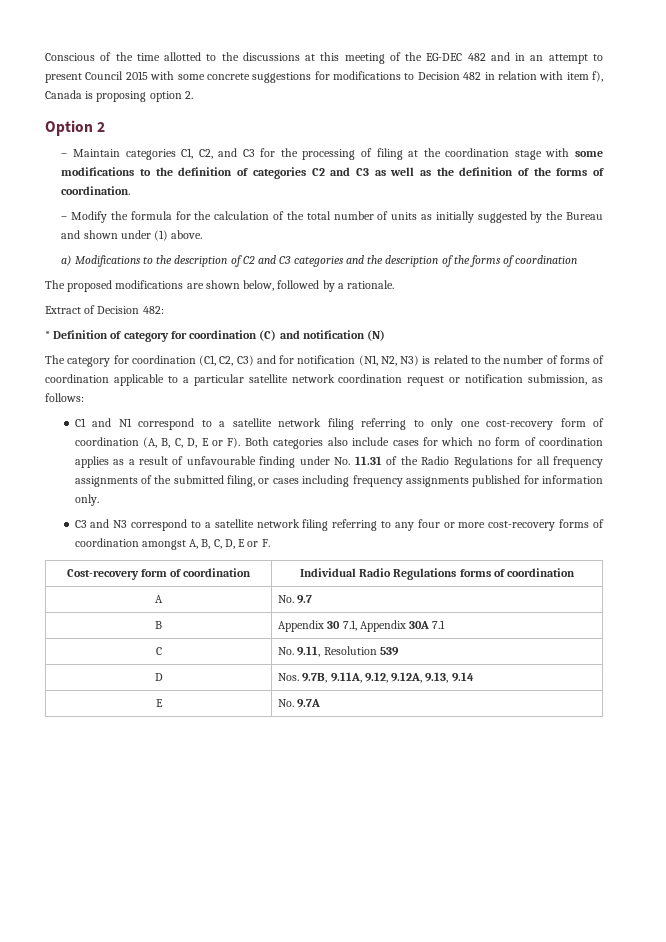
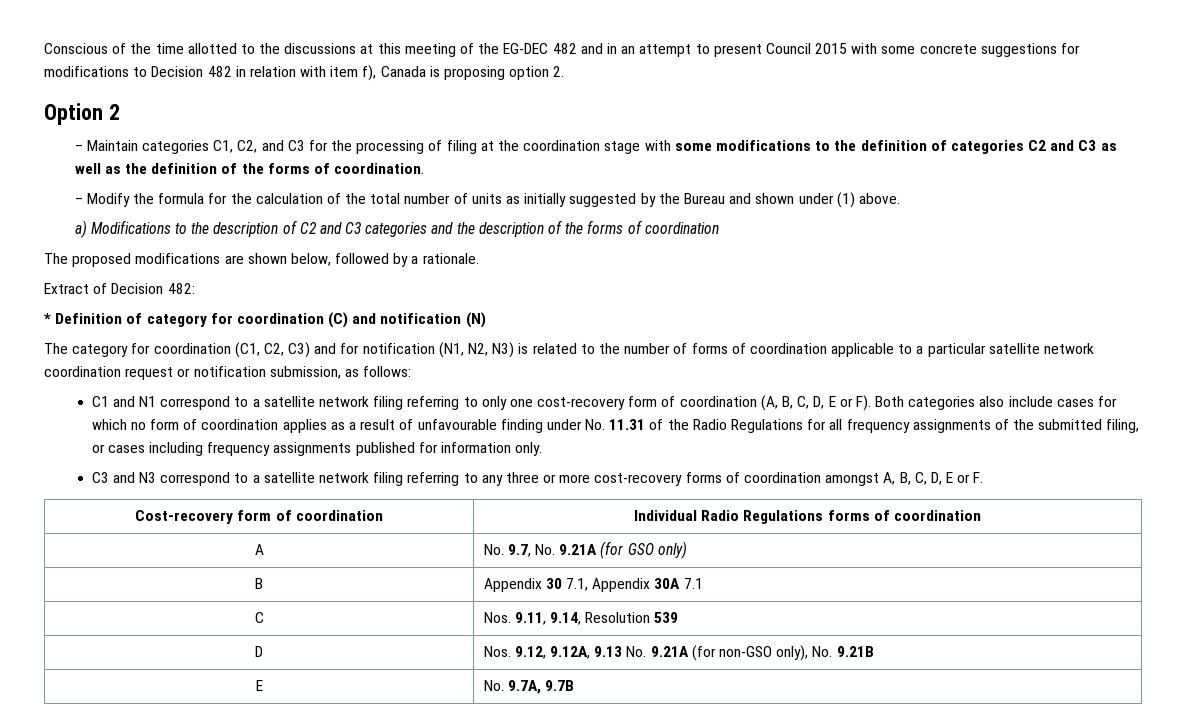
[417,519,440,528] four -> [505,472,539,483] three
[297,595,313,604] 9.7 -> [507,541,687,559] 9.7, No. 9.21A (for GSO only)
[278,646,321,657] No. 9.11, -> [483,612,582,625] Nos. 9.11, 9.14,
[302,672,474,683] 9.7B, 9.11A, 9.12, 9.12A, 9.13, 9.14 -> [514,645,874,661] 9.12, 9.12A, 9.13 No. 9.21A (for non-GSO only), No. 9.21B
[297,699,321,708] 9.7A -> [507,680,575,694] 9.7A, 9.7B

